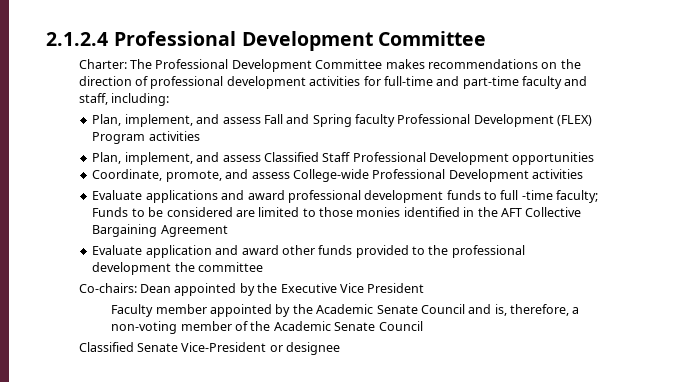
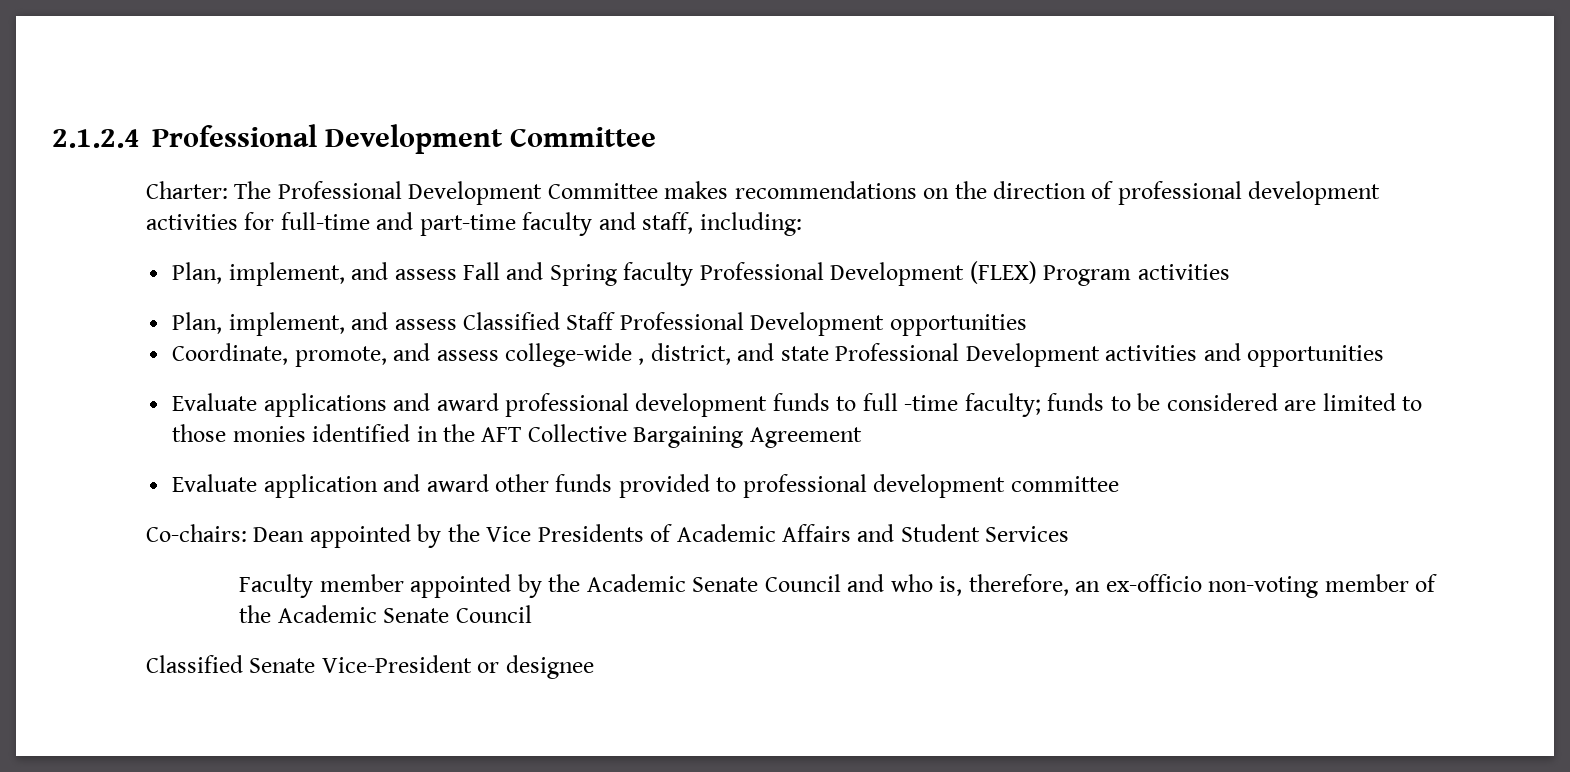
[292,169,369,182] College-wide -> [504,343,829,367] college-wide , district, and state
(583, 174) none -> [1203,343,1385,367] and opportunities
[92,207,129,217] Funds -> [1047,393,1105,411] funds
[428,245,525,258] [92,262,195,275] the professional development the -> [742,474,1006,498] professional development
[280,283,425,293] Executive Vice President -> [486,524,1070,542] Vice Presidents of Academic Affairs and Student Services
(492, 309) none -> [890,574,933,592] who
[572,307,580,314] a -> [1075,574,1202,592] an ex-officio

